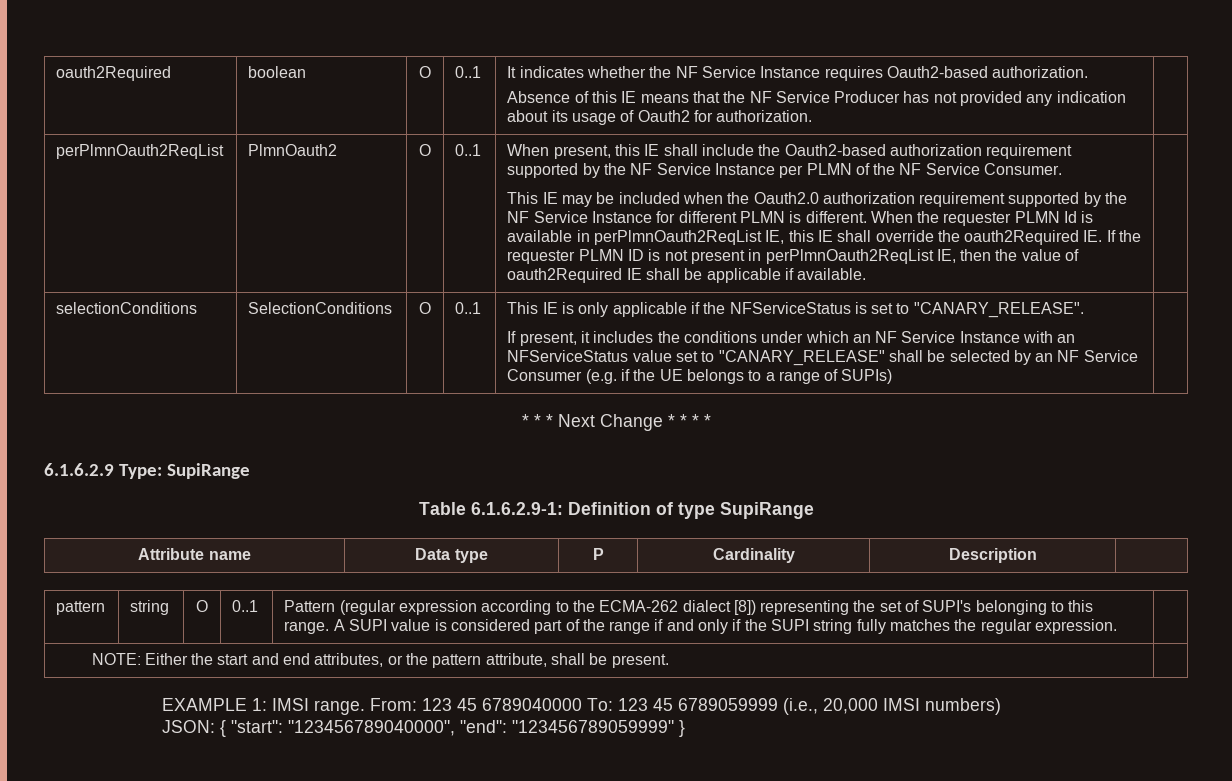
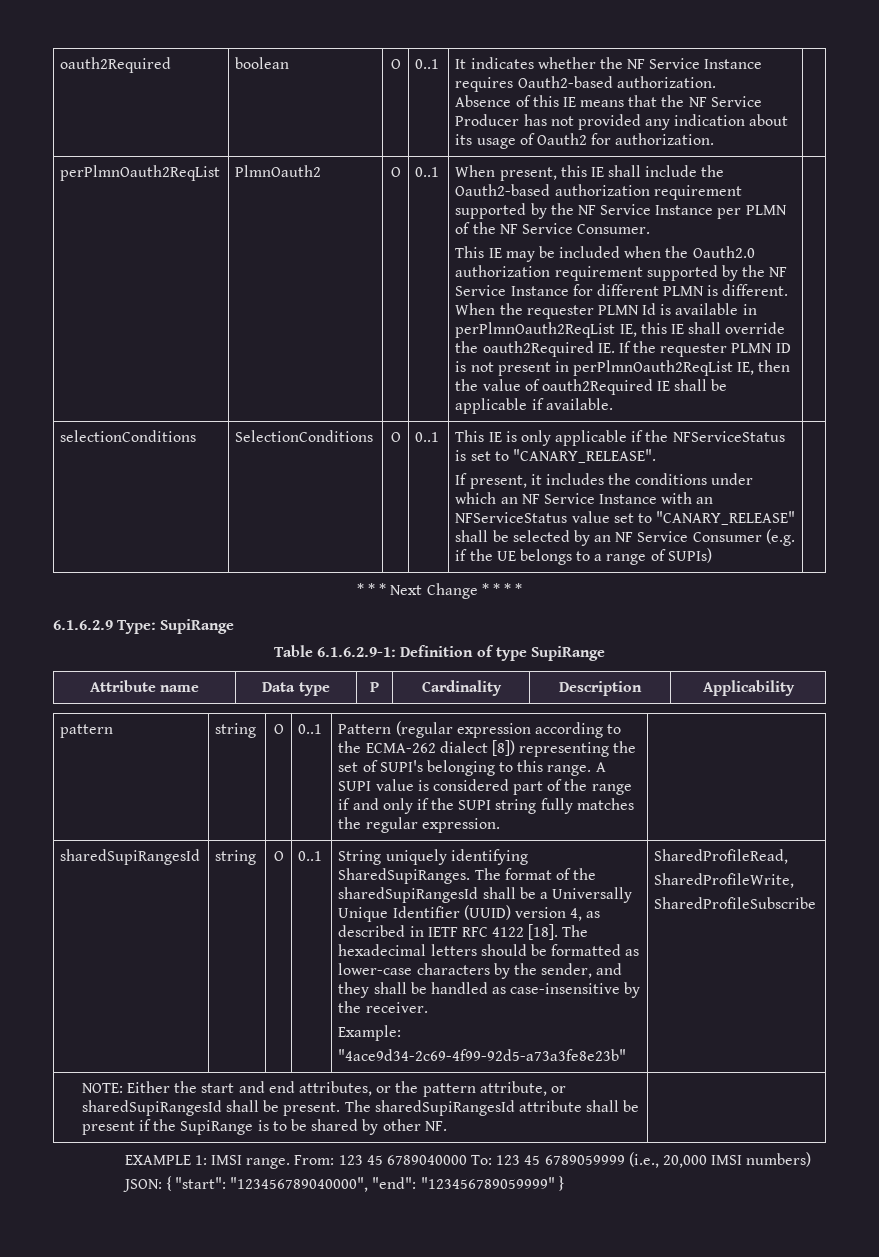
(1037, 555) none -> [702,680,795,696] Applicability
(1117, 626) none -> [60,849,201,865] [215,850,257,865] [273,851,284,861] [298,851,323,861] [338,849,528,865] [338,868,597,884] [338,887,633,903] [338,905,601,922] [338,924,589,940] [338,944,640,956] [338,963,623,979] [338,982,641,998] [338,1001,428,1013] [338,1025,402,1041] [338,1049,627,1061] [654,849,789,864] [654,873,795,888] [654,897,817,909] // sharedSupiRangesId | string | O | 0..1 | String uniquely identifying SharedSupiRanges. The format of the sharedSupiRangesId shall be a Universally Unique Identifier (UUID) version 4, as described in IETF RFC 4122 [18]. The hexadecimal letters should be formatted as lower-case characters by the sender, and they shall be handled as case-insensitive by the receiver. // Example: // "4ace9d34-2c69-4f99-92d5-a73a3fe8e23b" | SharedProfileRead, // SharedProfileWrite, // SharedProfileSubscribe
(547, 660) none -> [550,1086,566,1093] [81,1100,222,1116] or sharedSupiRangesId
(669, 661) none -> [344,1100,640,1116] [81,1119,447,1135] The sharedSupiRangesId attribute shall be present if the SupiRange is to be shared by other NF.

